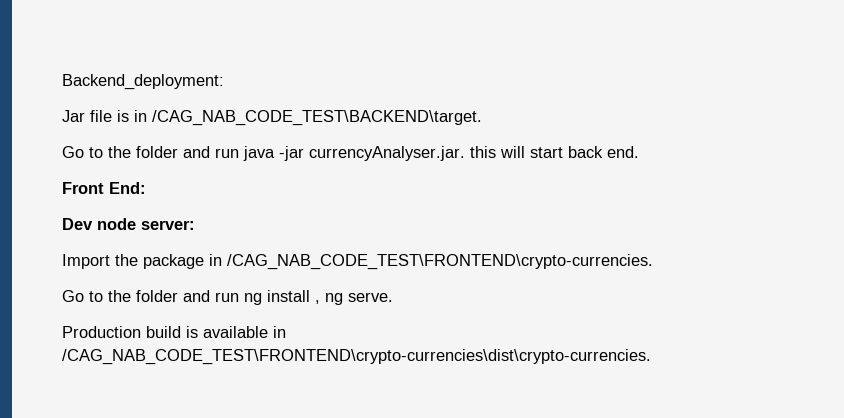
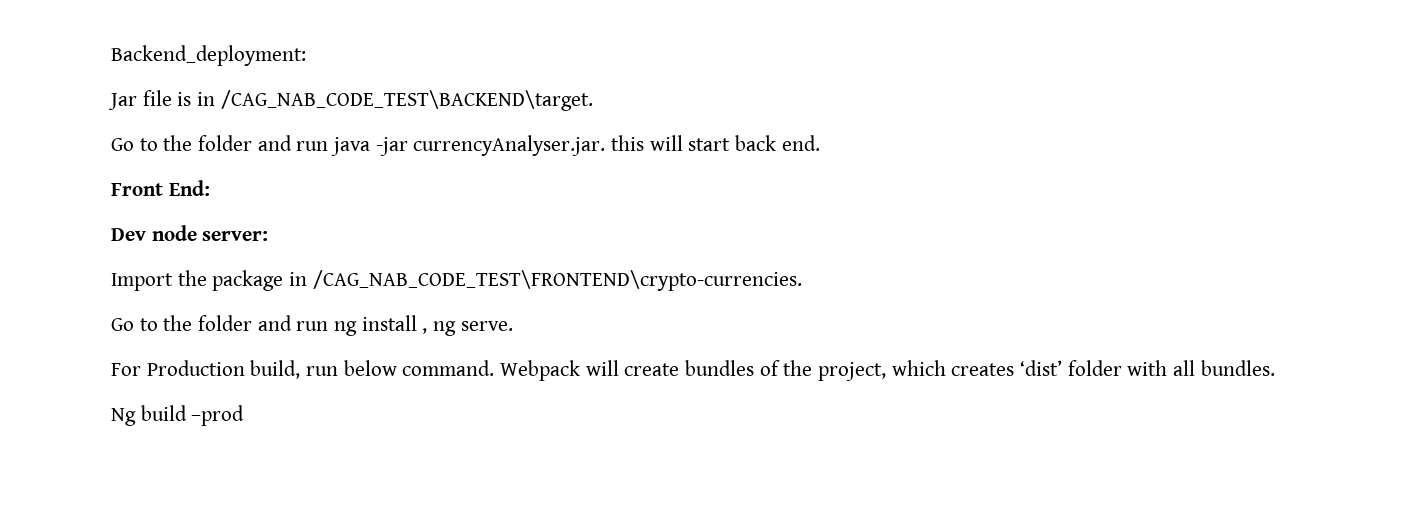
[62,326,286,338] [62,349,651,365] Production build is available in /CAG_NAB_CODE_TEST\FRONTEND\crypto-currencies\dist\crypto-currencies. -> [111,360,1275,381] [111,405,245,426] For Production build, run below command. Webpack will create bundles of the project, which creates ‘dist’ folder with all bundles. // Ng build –prod

